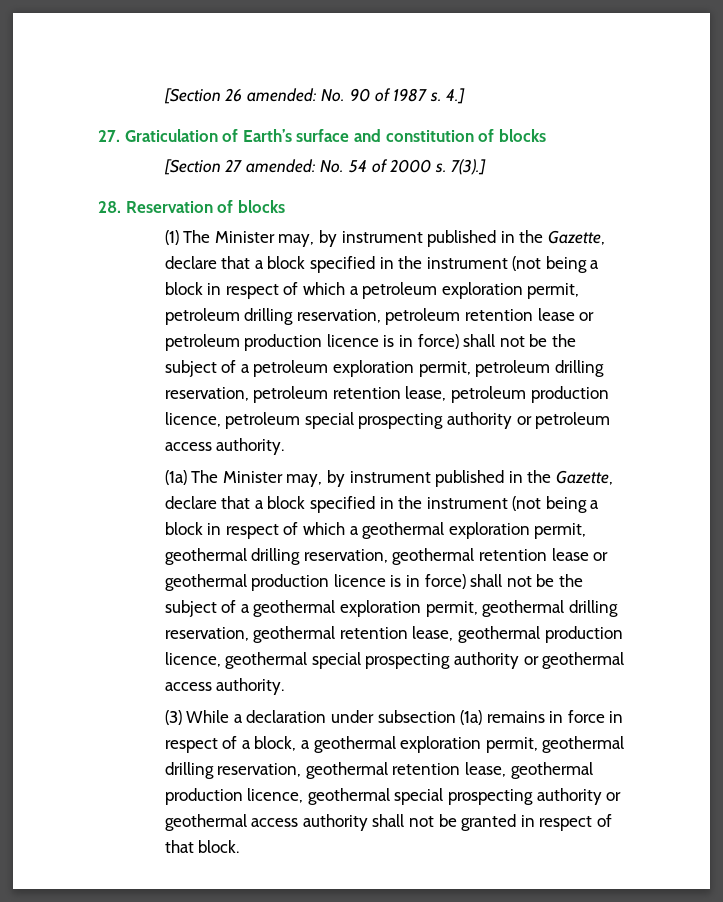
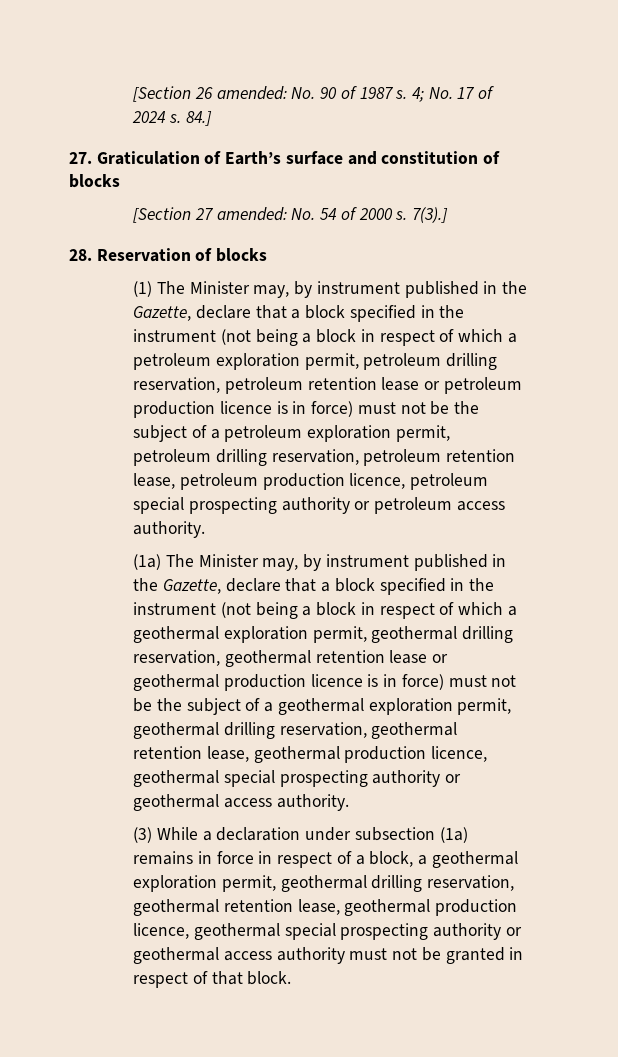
[446,88,466,104] 4.] -> [412,86,495,102] [132,111,212,126] 4; No. 17 of 2024 s. 84.]
[463,334,496,347] shall -> [357,402,396,414] must
[470,574,503,587] shall -> [448,675,487,687] must
[372,814,405,827] shall -> [349,948,388,960] must

